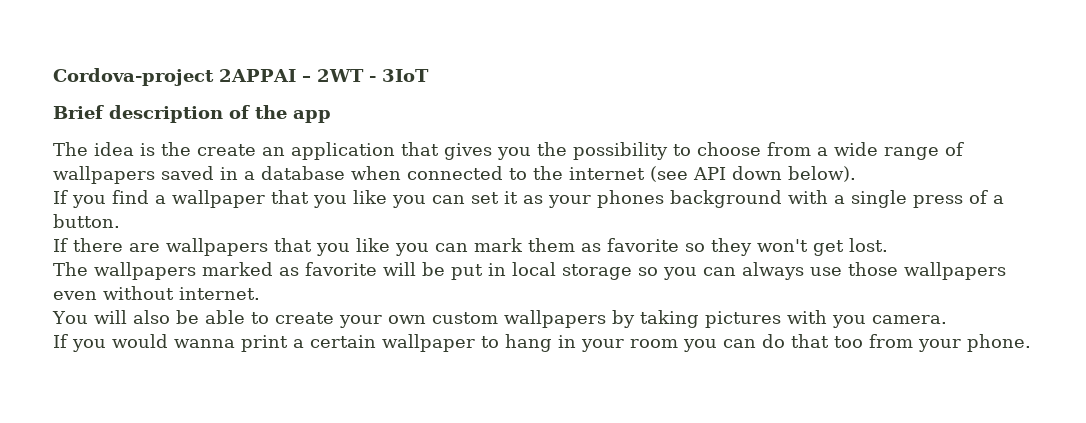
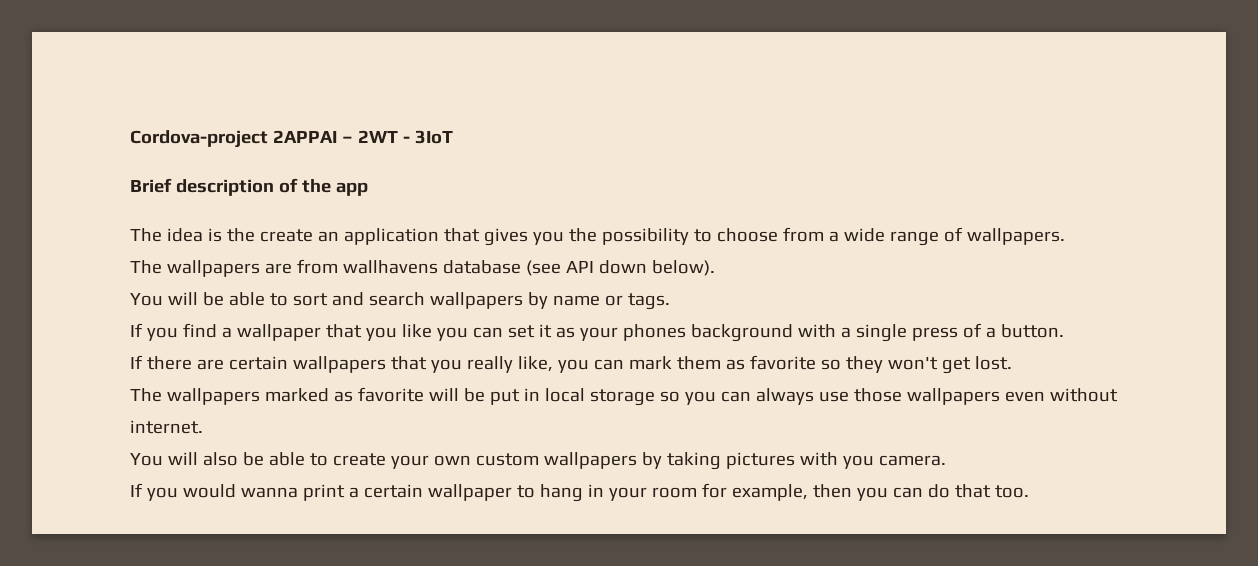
[53,166,856,184] wallpapers saved in a database when connected to the internet (see API down below). -> [966,228,1065,245] [130,259,715,277] [130,292,670,310] wallpapers. // The wallpapers are from wallhavens database (see API down below). // You will be able to sort and search wallpapers by name or tags.
(160, 247) none -> [228,356,288,370] certain
[356,238,390,252] like -> [466,356,553,373] really like,
(678, 343) none -> [701,483,852,501] for example, then
[834,334,1031,352] too from your phone. -> [994,485,1029,498] too.

